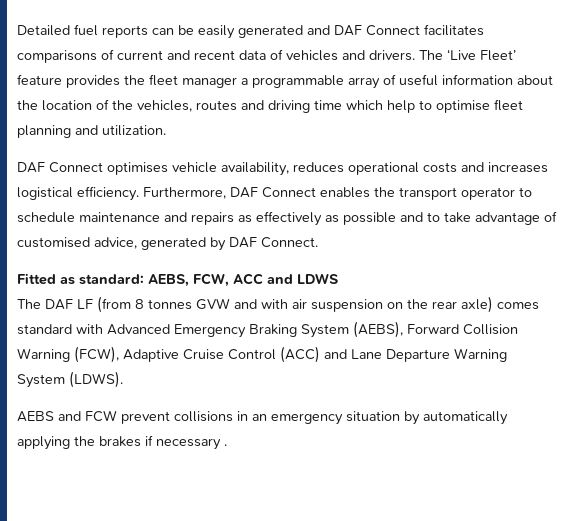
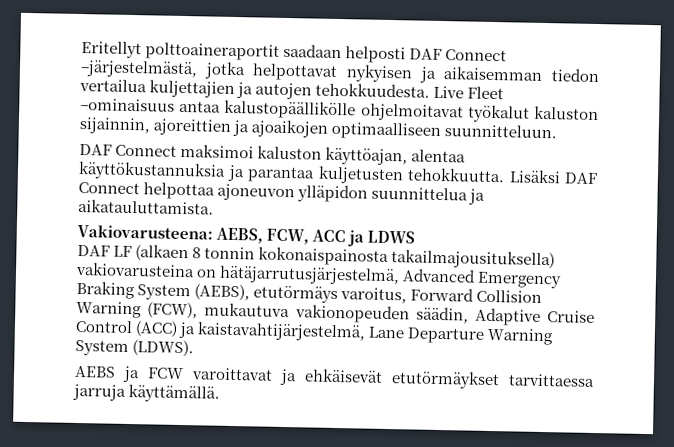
[17,24,484,39] [17,49,516,63] [17,74,553,89] [17,99,523,113] [17,125,166,138] [17,162,548,176] [17,186,532,201] [17,211,557,226] [17,237,318,251] [17,273,144,285] Detailed fuel reports can be easily generated and DAF Connect facilitates comparisons of current and recent data of vehicles and drivers. The ‘Live Fleet’ feature provides the fleet manager a programmable array of useful information about the location of the vehicles, routes and driving time which help to optimise fleet planning and utilization. // DAF Connect optimises vehicle availability, reduces operational costs and increases logistical efficiency. Furthermore, DAF Connect enables the transport operator to schedule maintenance and repairs as effectively as possible and to take advantage of customised advice, generated by DAF Connect. // Fitted as standard: -> [81,41,508,64] [80,60,600,83] [79,78,505,100] [80,98,599,123] [79,117,558,141] [79,143,467,166] [78,160,598,185] [78,181,486,205] [78,198,214,215] [77,223,213,240] Eritellyt polttoaineraportit saadaan helposti DAF Connect –järjestelmästä, jotka helpottavat nykyisen ja aikaisemman tiedon vertailua kuljettajien ja autojen tehokkuudesta. Live Fleet –ominaisuus antaa kalustopäällikölle ohjelmoitavat työkalut kaluston sijainnin, ajoreittien ja ajoaikojen optimaalliseen suunnitteluun. // DAF Connect maksimoi kaluston käyttöajan, alentaa käyttökustannuksia ja parantaa kuljetusten tehokkuutta. Lisäksi DAF Connect helpottaa ajoneuvon ylläpidon suunnittelua ja aikatauluttamista. // Vakiovarusteena:
[267,274,293,284] and -> [347,230,365,247] ja
[17,299,41,309] The -> (416, 237) none
[97,296,539,313] [17,324,103,335] (from 8 tonnes GVW and with air suspension on the rear axle) comes standard with -> [135,244,556,270] [75,261,401,286] (alkaen 8 tonnin kokonaispainosta takailmajousituksella) vakiovarusteina on hätäjarrutusjärjestelmä,
(403, 329) none -> [253,285,408,304] etutörmäys varoitus,
(119, 354) none -> [204,302,469,324] mukautuva vakionopeuden säädin,
[324,349,347,359] and -> [178,321,367,342] ja kaistavahtijärjestelmä,
[58,410,508,425] [17,435,227,450] and FCW prevent collisions in an emergency situation by automatically applying the brakes if necessary . -> [122,365,595,390] [72,383,221,403] ja FCW varoittavat ja ehkäisevät etutörmäykset tarvittaessa jarruja käyttämällä.

